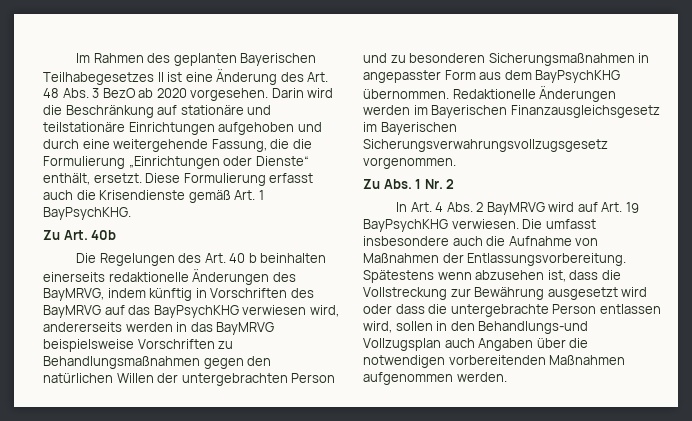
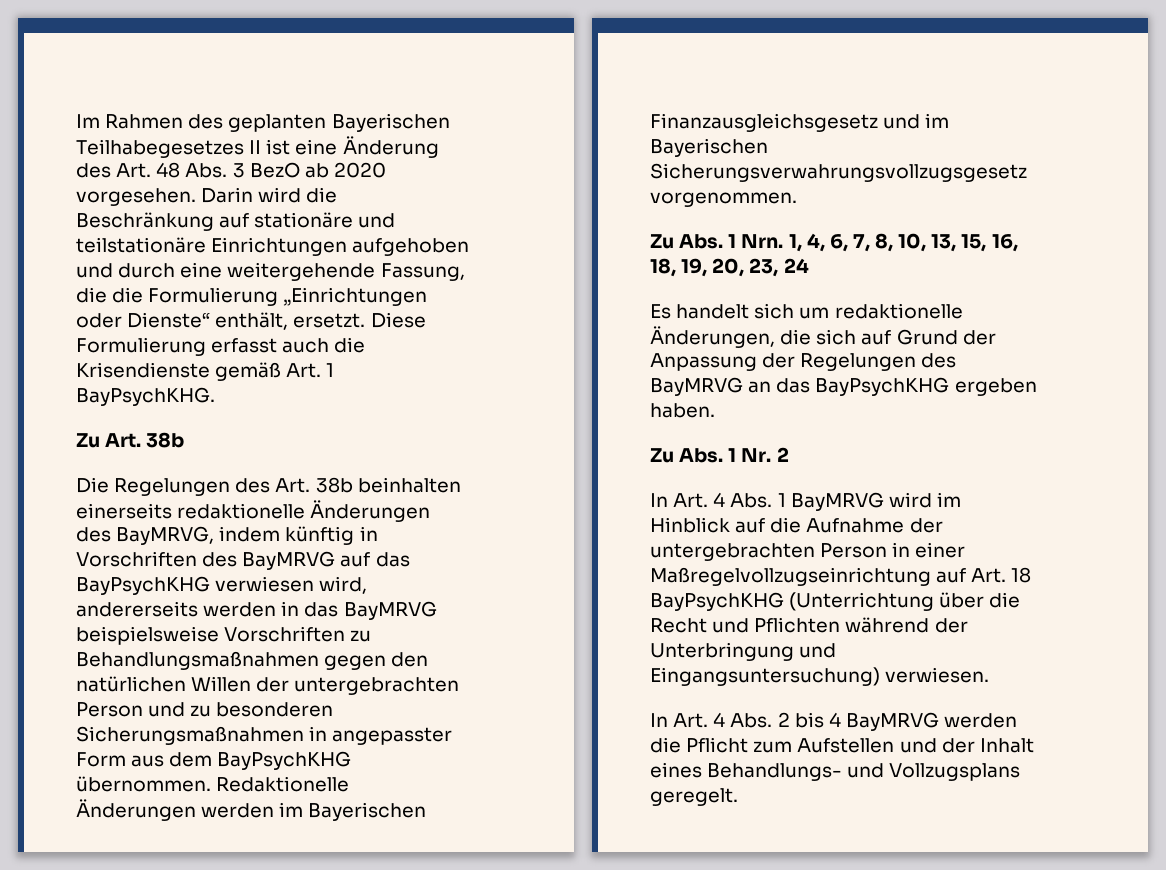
[91,230,117,240] 40b -> [146,432,185,448] 38b
[229,253,257,263] 40 b -> [315,477,353,493] 38b
(660, 111) none -> [883,114,921,129] und
(456, 163) none -> [650,233,1018,252] [650,258,809,277] [650,303,963,319] [650,326,996,348] [650,353,957,371] [650,377,1037,396] [650,403,715,418] // Zu Abs. 1 Nrn. 1, 4, 6, 7, 8, 10, 13, 15, 16, 18, 19, 20, 23, 24 // Es handelt sich um redaktionelle Änderungen, die sich auf Grund der Anpassung der Regelungen des BayMRVG an das BayPsychKHG ergeben haben.
[476,202,484,212] 2 -> [777,493,786,507] 1
[577,202,639,213] [363,219,596,232] [363,236,599,246] [363,253,627,266] [363,270,621,283] [363,287,648,300] [363,304,661,317] [363,321,589,334] [363,338,589,351] [363,355,626,368] [363,372,507,385] auf Art. 19 BayPsychKHG verwiesen. Die umfasst insbesondere auch die Aufnahme von Maßnahmen der Entlassungsvorbereitung. Spätestens wenn abzusehen ist, dass die Vollstreckung zur Bewährung ausgesetzt wird oder dass die untergebrachte Person entlassen wird, sollen in den Behandlungs-und Vollzugsplan auch Angaben über die notwendigen vorbereitenden Maßnahmen aufgenommen werden. -> [936,492,961,507] [650,517,943,533] [650,542,966,561] [650,567,1032,586] [650,592,1021,611] [650,617,968,633] [650,642,837,661] [650,667,990,686] [650,712,1018,731] [650,737,1034,753] [650,762,1021,781] [650,788,738,806] im Hinblick auf die Aufnahme der untergebrachten Person in einer Maßregelvollzugseinrichtung auf Art. 18 BayPsychKHG (Unterrichtung über die Recht und Pflichten während der Unterbringung und Eingangsuntersuchung) verwiesen. // In Art. 4 Abs. 2 bis 4 BayMRVG werden die Pflicht zum Aufstellen und der Inhalt eines Behandlungs- und Vollzugsplans geregelt.

